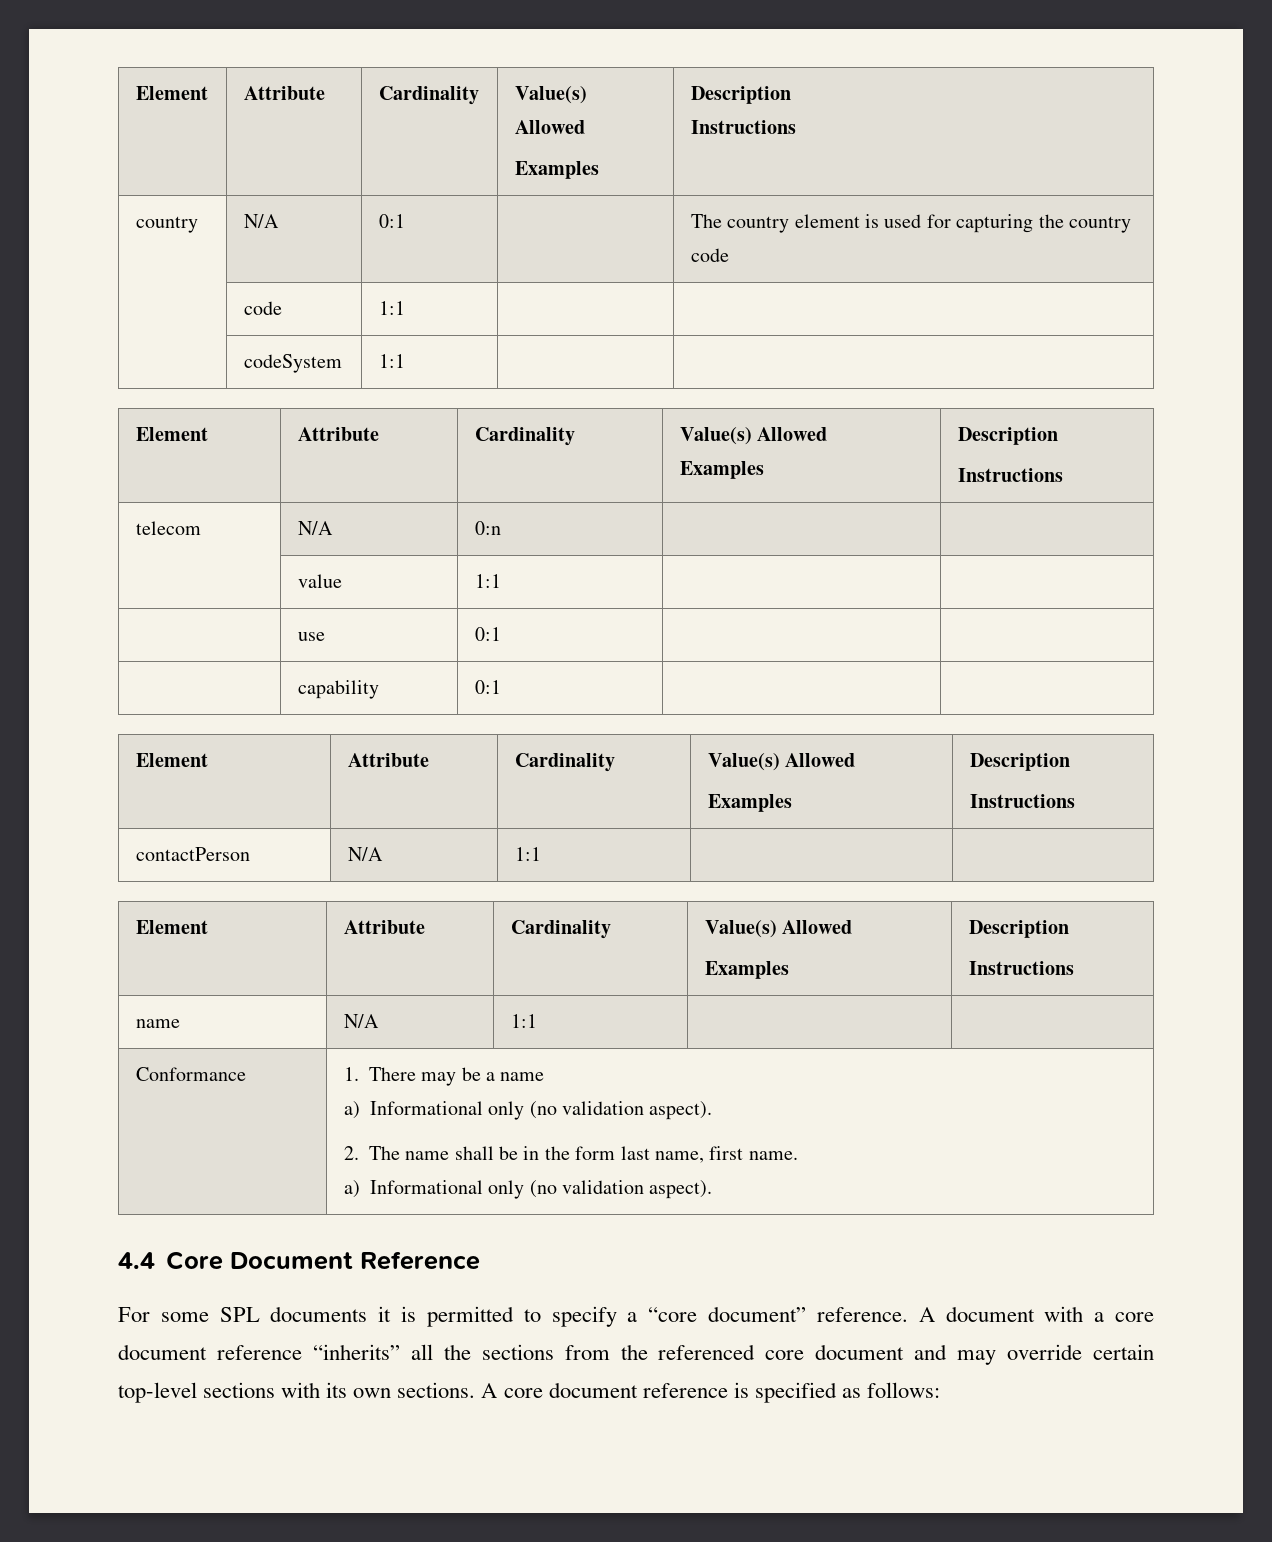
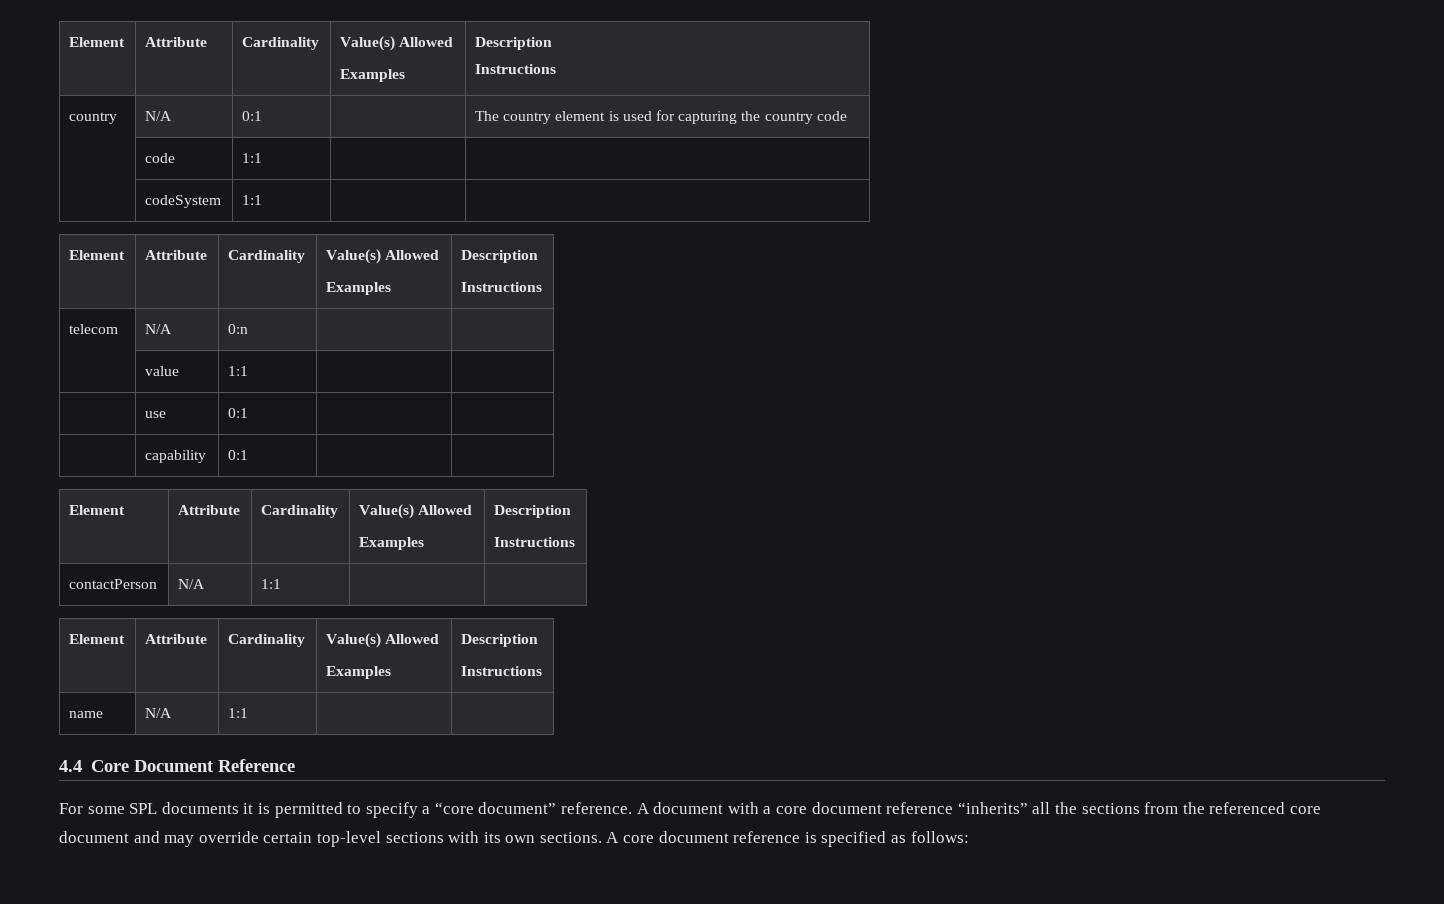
[135,1067,246,1081] [343,1067,545,1086] [343,1101,713,1120] [343,1146,798,1163] [343,1180,713,1199] // Conformance | 1. There may be a name // a) Informational only (no validation aspect). // 2. The name shall be in the form last name, first name. // a) Informational only (no validation aspect). -> (249, 713) none

